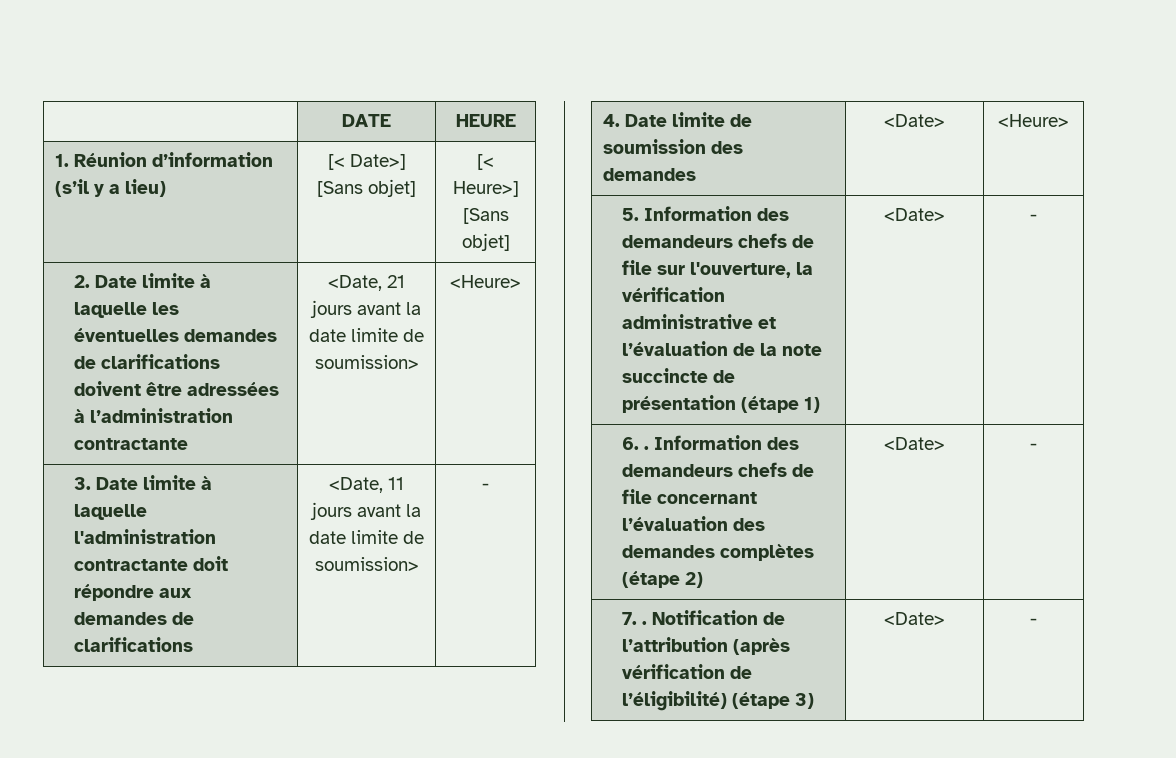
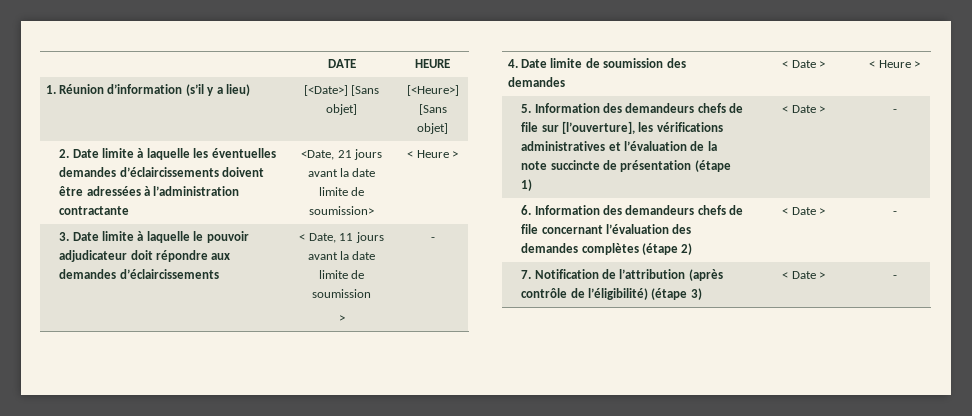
[327,154,406,170] [< Date>] -> [303,85,348,96] [<Date>]
[477,154,494,170] [452,181,519,197] [< Heure>] -> [406,85,459,96] [<Heure>]
[74,354,221,369] de clarifications -> [119,167,219,177] d’éclaircissements
[450,275,521,288] <Heure> -> [407,150,458,158] < Heure >
[74,529,217,544] [74,559,189,571] l'administration contractante -> [193,231,249,243] [59,250,128,262] le pouvoir adjudicateur
[172,612,195,625] [74,637,194,652] [329,477,383,493] de clarifications | <Date, -> [119,269,219,279] [299,233,336,243] d’éclaircissements | < Date,
[314,557,419,571] soumission> -> [312,289,371,298] [338,315,345,322] soumission // >
[884,114,945,127] [998,114,1069,127] <Date> | <Heure> -> [782,60,825,68] [869,60,920,68] < Date > | < Heure >
[690,262,814,278] [622,287,726,302] [622,314,754,329] l'ouverture, la vérification administrative -> [562,121,723,134] [521,141,606,151] [l’ouverture], les vérifications administratives
[884,208,945,221] <Date> -> [782,105,825,113] < Date >
[644,446,650,450] . -> (532, 210) none
[884,437,945,450] <Date> -> [782,207,825,215] < Date >
[642,621,648,625] . -> (532, 274) none
[622,664,726,679] vérification -> [521,288,568,298] contrôle
[884,612,945,625] <Date> -> [782,271,825,279] < Date >

